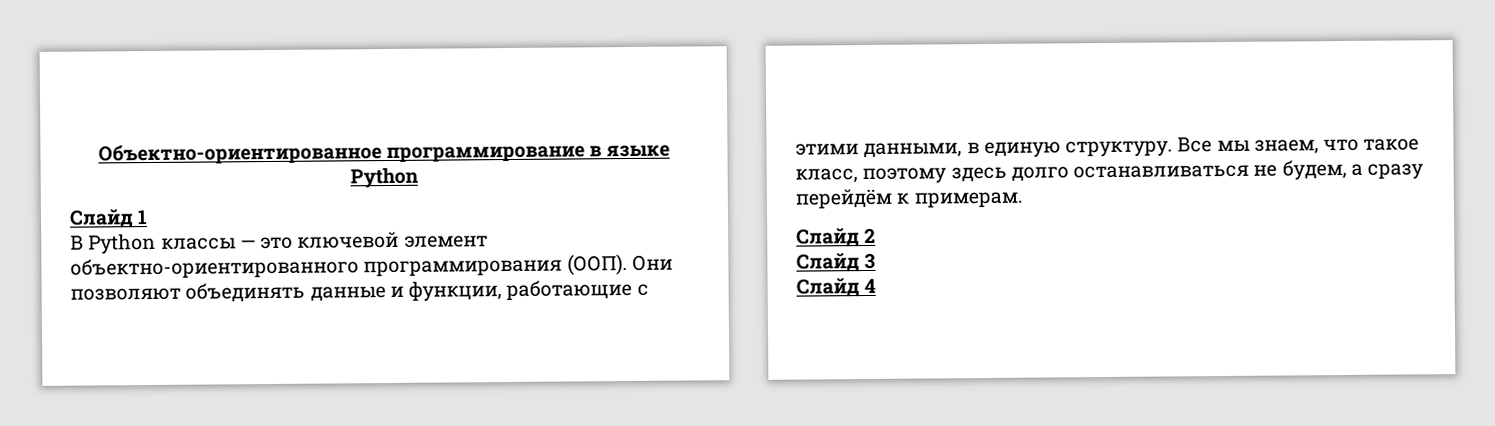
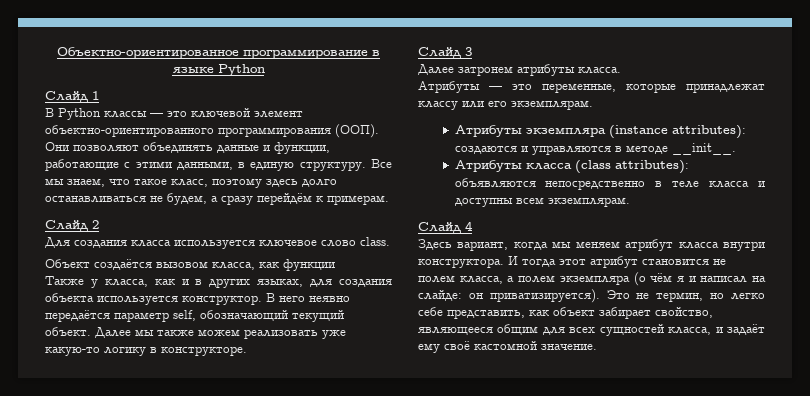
[796,252,877,273] [796,278,877,298] Слайд 3 // Слайд 4 -> [45,237,390,249] [45,259,335,271] [45,276,392,288] [45,293,350,305] [45,310,344,322] [45,327,346,339] [45,346,247,356] [418,47,472,58] [418,64,621,76] [418,81,765,93] [418,100,593,110] [454,125,746,139] [454,143,736,155] [454,160,689,174] [454,178,765,190] [454,197,630,207] [418,221,473,233] [418,239,765,251] [418,256,726,268] [418,272,766,286] [418,289,765,303] [418,307,713,319] [418,324,765,336] [418,341,597,353] Для создания класса используется ключевое слово class. // Объект создаётся вызовом класса, как функции // Также у класса, как и в других языках, для создания объекта используется конструктор. В него неявно передаётся параметр self, обозначающий текущий объект. Далее мы также можем реализовать уже какую-то логику в конструкторе. // Слайд 3 // Далее затронем атрибуты класса. // Атрибуты — это переменные, которые принадлежат классу или его экземплярам. // Атрибуты экземпляра (instance attributes): создаются и управляются в методе __init__. // Атрибуты класса (class attributes): объявляются непосредственно в теле класса и доступны всем экземплярам. // Слайд 4 // Здесь вариант, когда мы меняем атрибут класса внутри конструктора. И тогда этот атрибут становится не полем класса, а полем экземпляра (о чём я и написал на слайде: он приватизируется). Это не термин, но легко себе представить, как объект забирает свойство, являющееся общим для всех сущностей класса, и задаёт ему своё кастомной значение.

